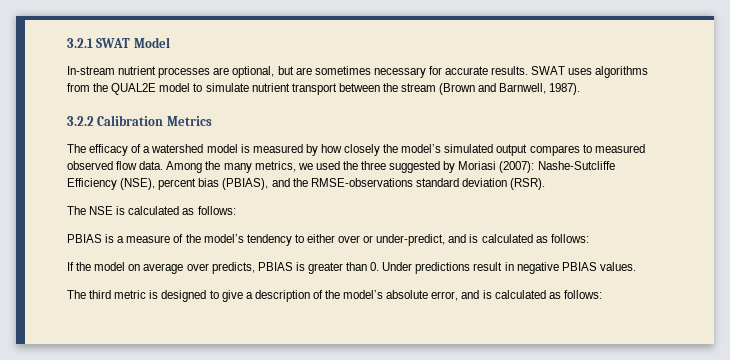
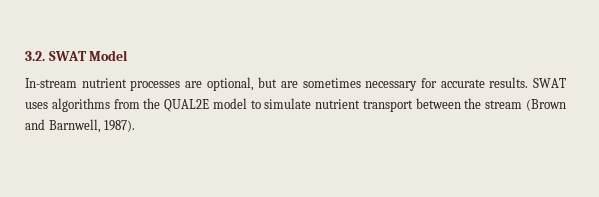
[67,38,93,48] 3.2.1 -> [25,51,45,61] 3.2.
[67,115,212,126] [67,144,645,156] [67,161,615,173] [67,178,546,190] [67,206,236,215] [67,234,589,246] [67,262,636,274] [67,290,602,302] // 3.2.2 Calibration Metrics // The efficacy of a watershed model is measured by how closely the model’s simulated output compares to measured observed flow data. Among the many metrics, we used the three suggested by Moriasi (2007): Nashe-Sutcliffe Efficiency (NSE), percent bias (PBIAS), and the RMSE-observations standard deviation (RSR). // The NSE is calculated as follows: // PBIAS is a measure of the model’s tendency to either over or under-predict, and is calculated as follows: // If the model on average over predicts, PBIAS is greater than 0. Under predictions result in negative PBIAS values. // The third metric is designed to give a description of the model’s absolute error, and is calculated as follows: -> (136, 126) none

